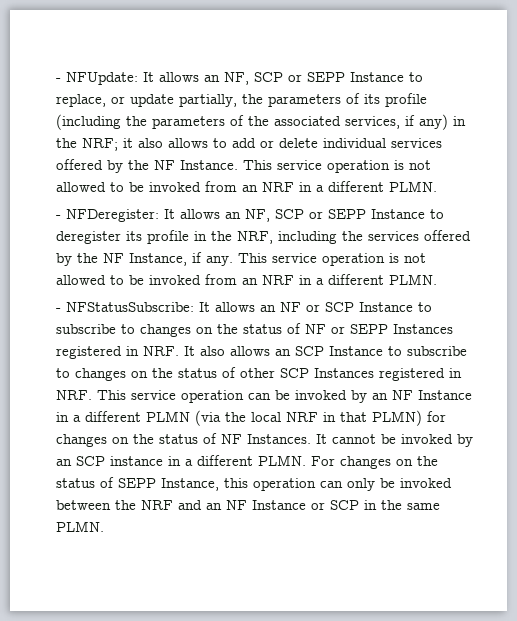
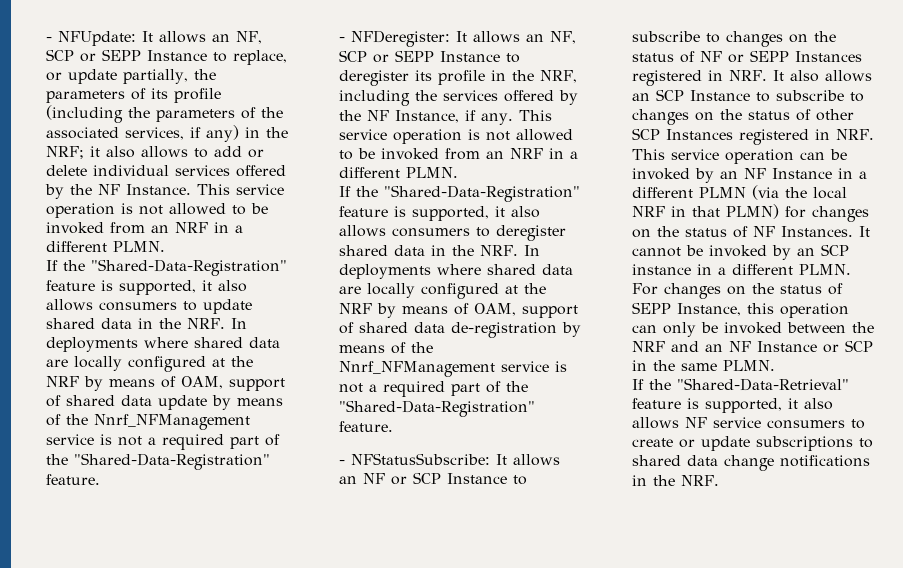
(437, 186) none -> [45,259,287,276] [45,280,247,295] [45,299,252,314] [45,318,247,329] [45,337,280,352] [45,356,253,372] [45,376,285,391] [45,395,283,410] [45,414,250,430] [45,434,280,450] [45,453,270,470] [45,474,100,485] // If the "Shared-Data-Registration" feature is supported, it also allows consumers to update shared data in the NRF. In deployments where shared data are locally configured at the NRF by means of OAM, support of shared data update by means of the Nnrf_NFManagement service is not a required part of the "Shared-Data-Registration" feature.
(437, 279) none -> [338,185,580,202] [338,206,540,221] [338,225,566,241] [338,245,540,256] [338,264,573,279] [338,283,546,299] [338,303,578,318] [338,322,581,338] [338,342,433,354] [338,361,567,377] [338,381,528,397] [338,400,535,417] [338,421,393,432] // If the "Shared-Data-Registration" feature is supported, it also allows consumers to deregister shared data in the NRF. In deployments where shared data are locally configured at the NRF by means of OAM, support of shared data de-registration by means of the Nnrf_NFManagement service is not a required part of the "Shared-Data-Registration" feature.
(104, 526) none -> [631,378,849,391] [631,398,833,413] [631,417,865,429] [631,436,873,451] [631,455,870,471] [631,475,719,486] // If the "Shared-Data-Retrieval" feature is supported, it also allows NF service consumers to create or update subscriptions to shared data change notifications in the NRF.

